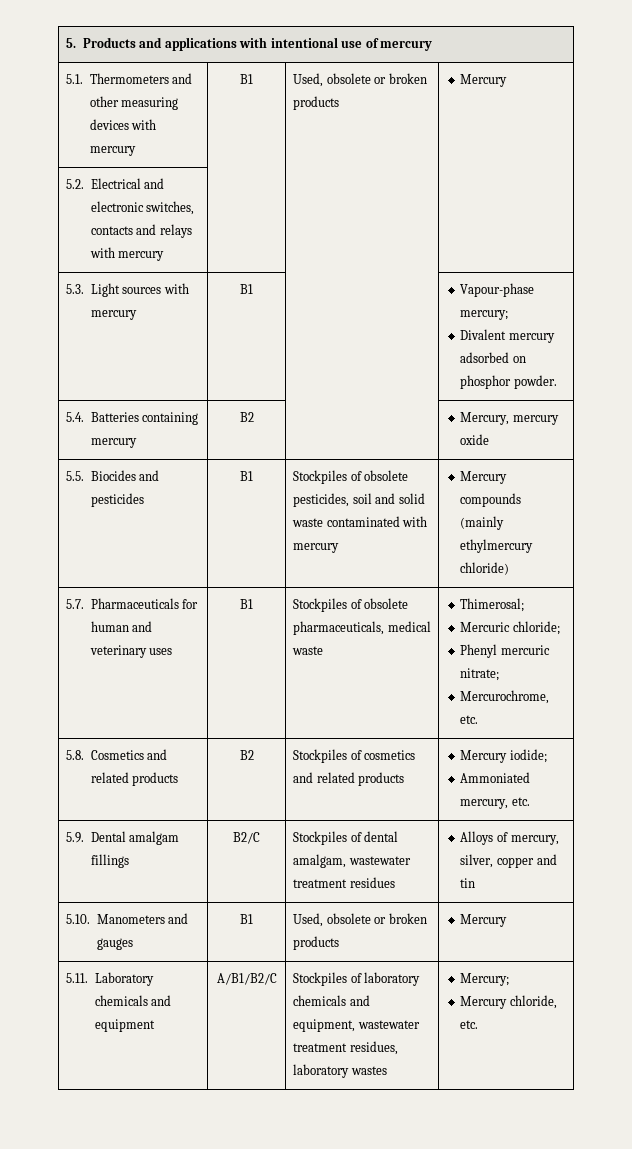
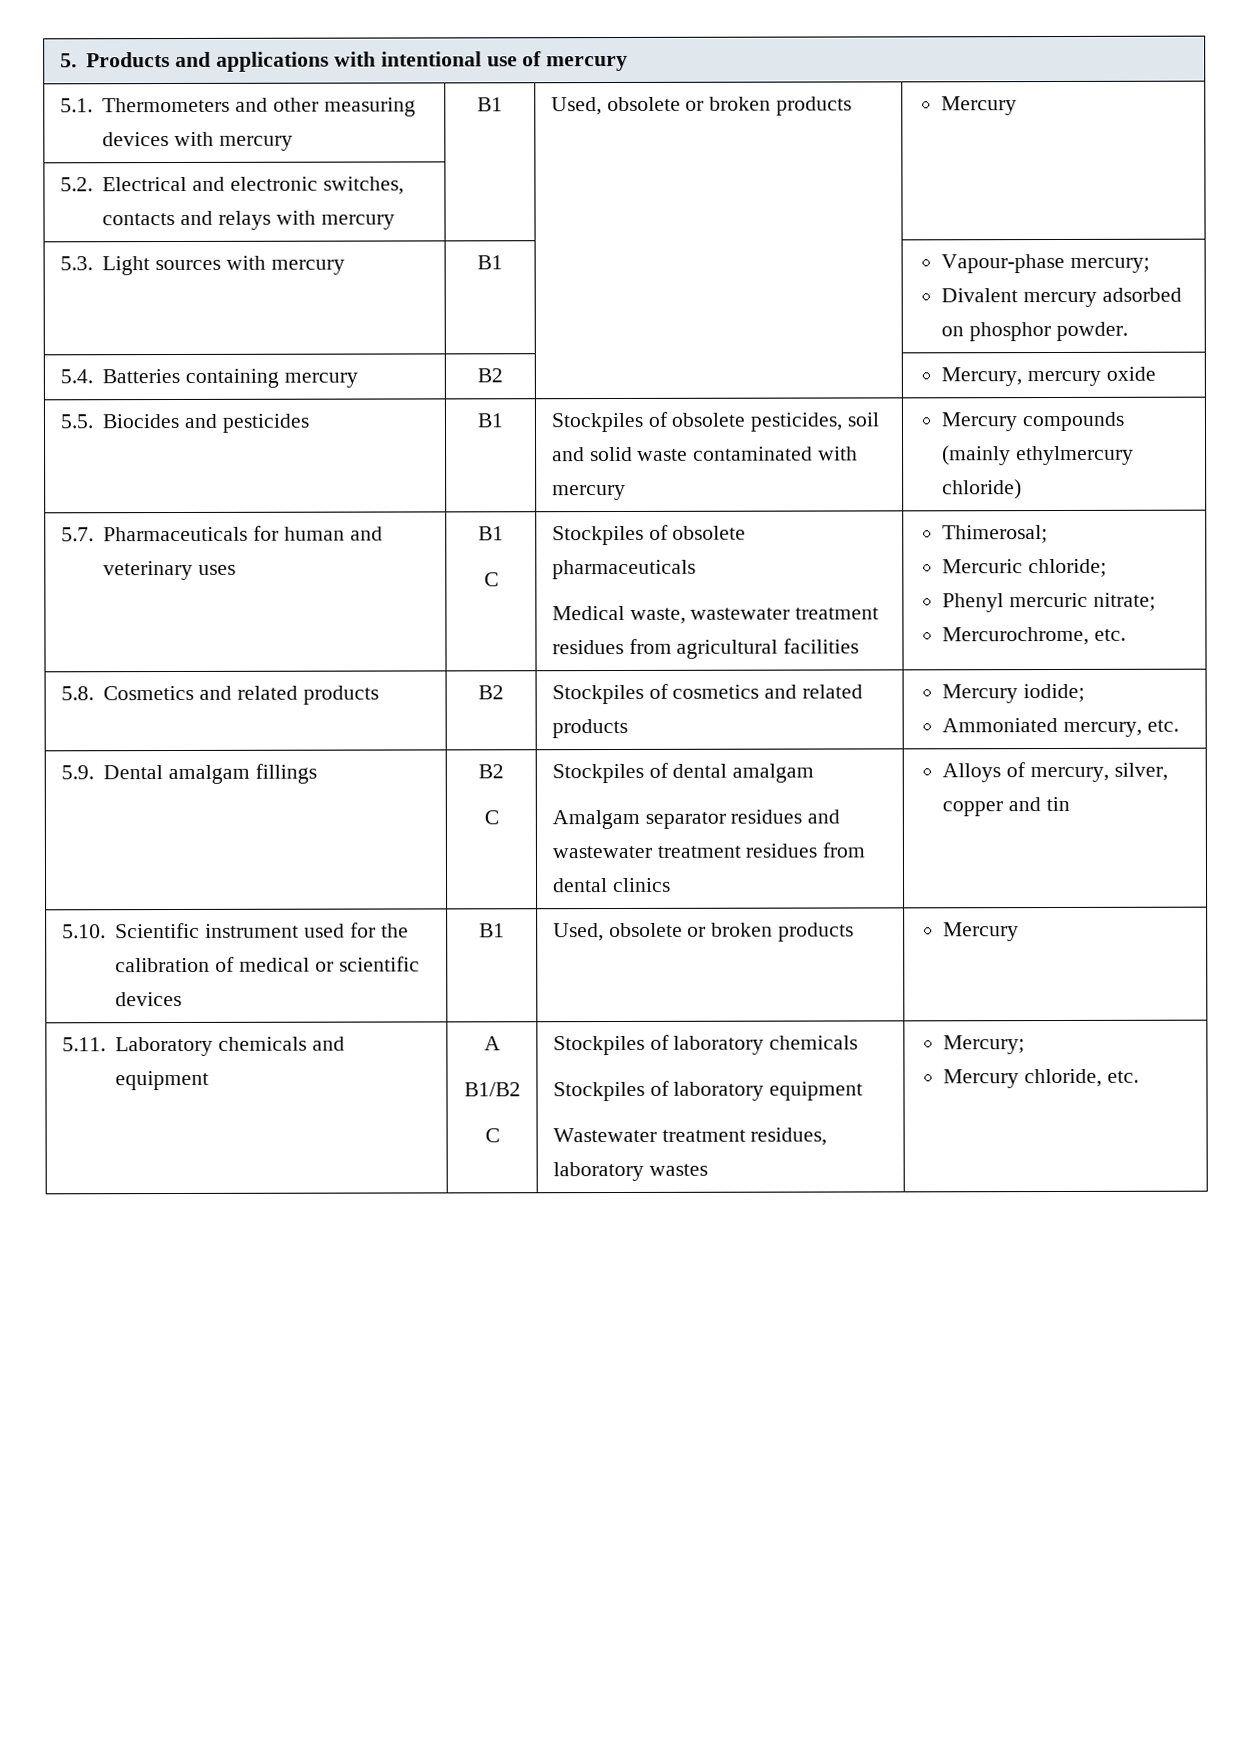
[293,598,409,612] [293,621,431,635] [292,646,324,655] | Stockpiles of obsolete pharmaceuticals, medical waste -> [483,572,499,587] [551,524,747,546] [551,559,696,580] [551,605,880,624] [551,638,860,659] // C | Stockpiles of obsolete pharmaceuticals // Medical waste, wastewater treatment residues from agricultural facilities
[233,832,260,844] B2/C -> [478,764,504,779] [483,810,499,825] B2 // C
[293,854,411,868] [293,877,395,888] amalgam, wastewater treatment residues -> [732,763,815,783] [551,809,841,830] [551,842,866,859] [552,877,671,893] amalgam // Amalgam separator residues and wastewater treatment residues from dental clinics
[96,913,189,924] [96,938,133,950] Manometers and gauges -> [115,922,409,939] [115,956,420,973] [115,991,183,1007] Scientific instrument used for the calibration of medical or scientific devices
[216,973,277,985] A/B1/B2/C -> [483,1036,501,1051] [463,1082,521,1097] [484,1128,500,1143] A // B1/B2 // C
[349,995,370,1006] [293,1019,420,1032] and equipment, wastewater -> [552,1080,864,1102] [552,1127,657,1143] // Stockpiles of laboratory equipment // Wastewater

